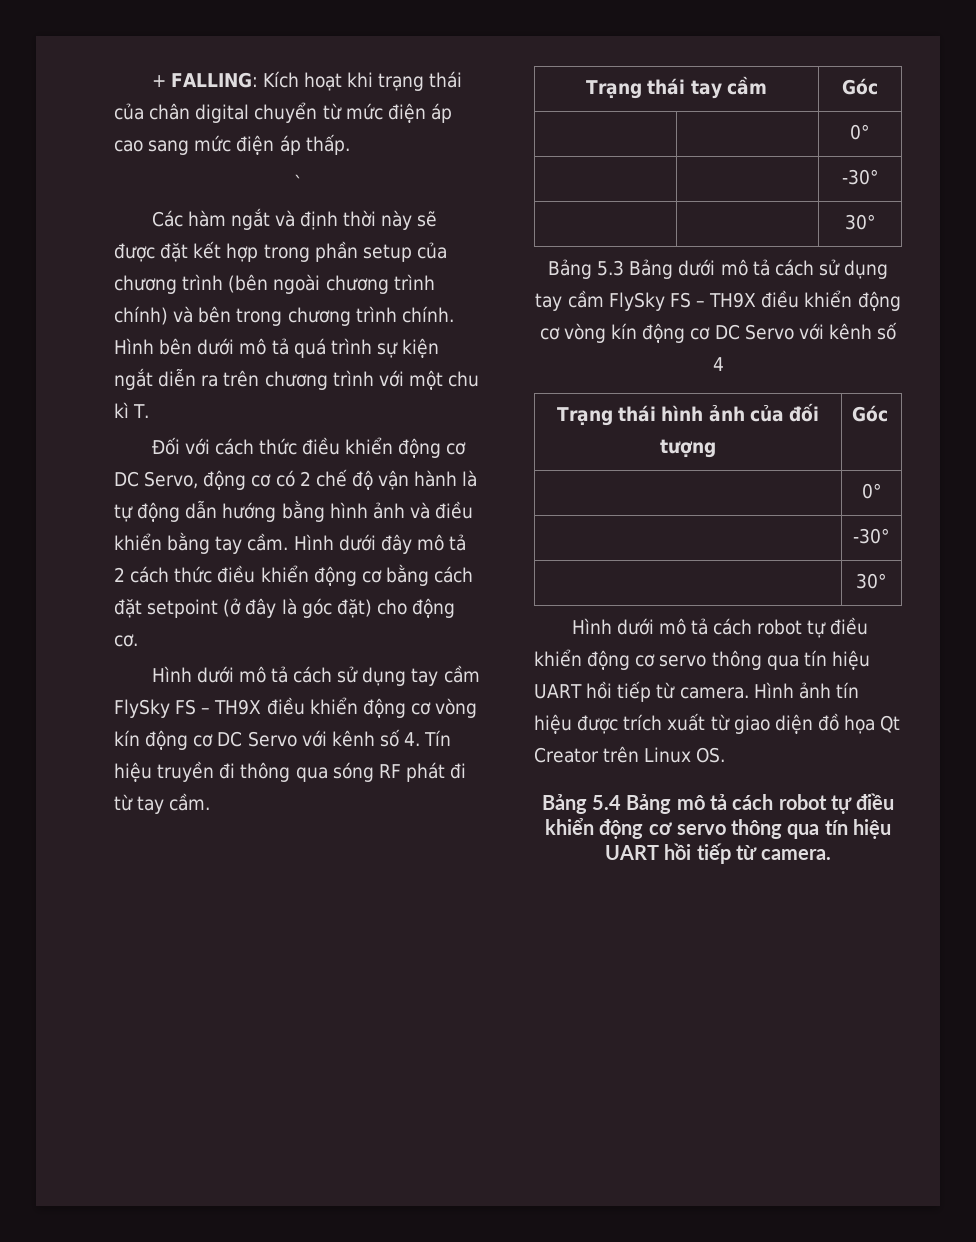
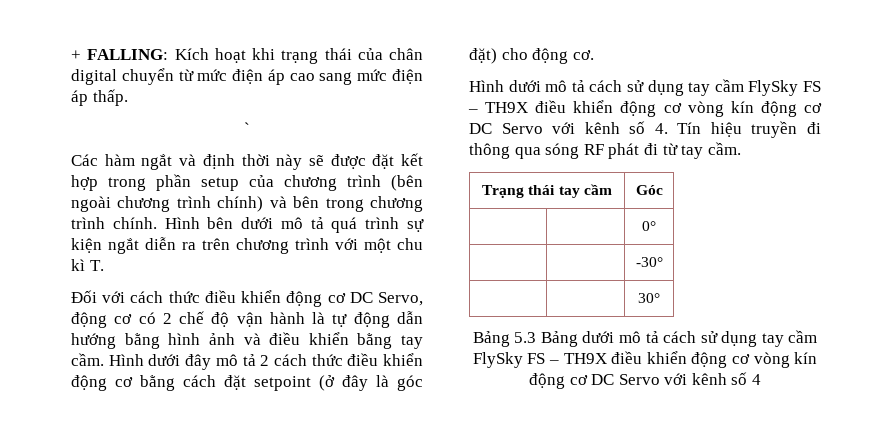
[557,403,819,426] [660,439,716,458] [851,405,888,422] [861,483,882,499] [853,528,890,544] [856,573,887,589] [571,617,869,638] [534,649,870,670] [534,681,859,702] [534,713,901,734] [534,746,726,763] [541,793,895,814] [545,818,891,839] [604,843,832,864] // Trạng thái hình ảnh của đối tượng | Góc // | 0° // | -30° // | 30° // Hình dưới mô tả cách robot tự điều khiển động cơ servo thông qua tín hiệu UART hồi tiếp từ camera. Hình ảnh tín hiệu được trích xuất từ giao diện đồ họa Qt Creator trên Linux OS. // Bảng 5.4 Bảng mô tả cách robot tự điều khiển động cơ servo thông qua tín hiệu UART hồi tiếp từ camera. -> (762, 379) none

